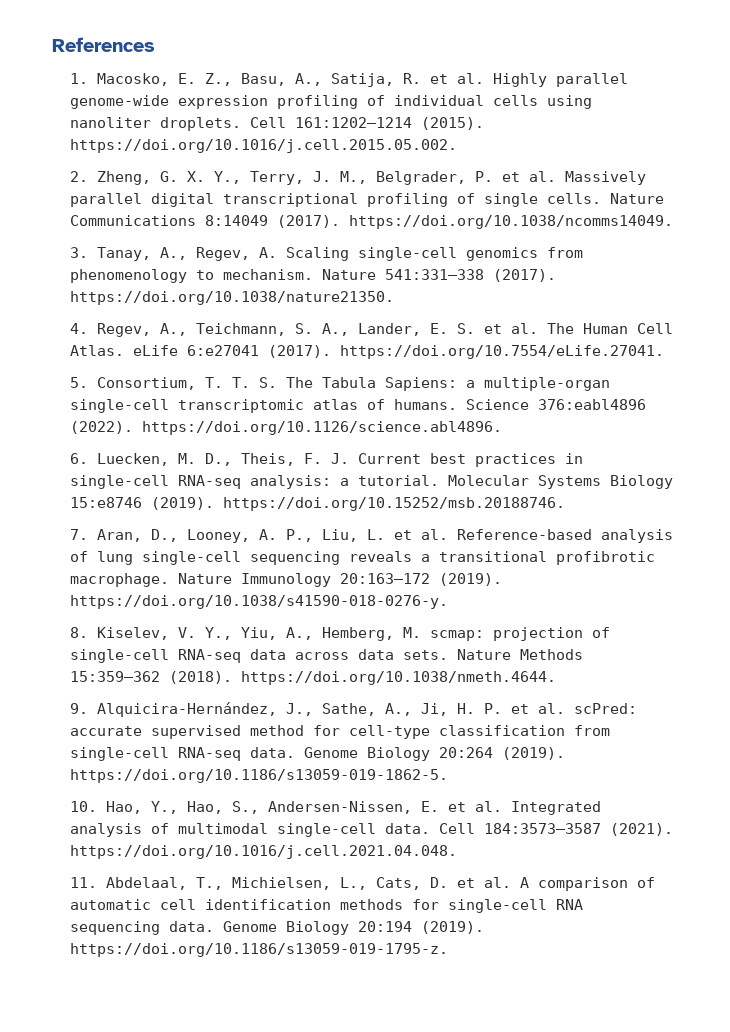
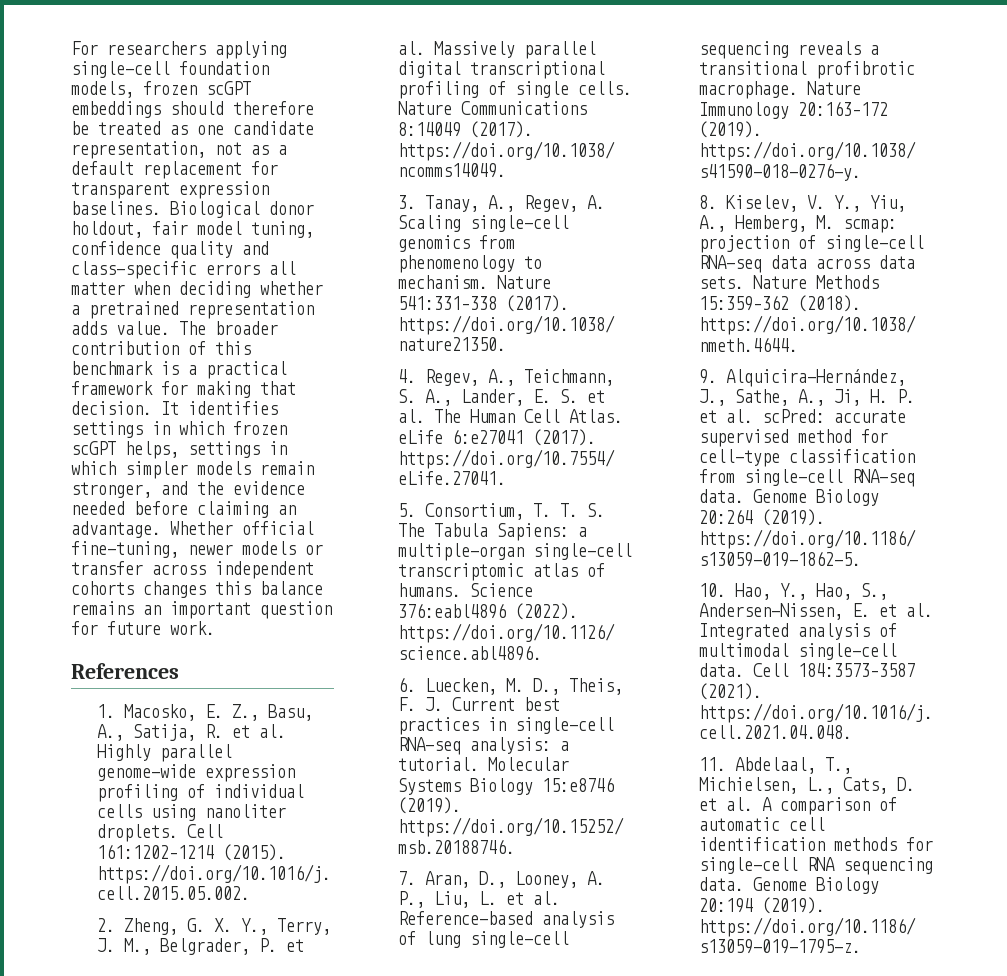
(52, 44) none -> [71,41,287,59] [71,61,269,78] [71,81,251,98] [71,101,314,118] [71,121,314,135] [71,141,287,159] [71,161,278,179] [71,181,269,199] [71,201,314,218] [71,221,314,238] [71,241,269,259] [71,261,296,279] [71,281,323,298] [71,301,314,319] [71,321,278,335] [71,341,251,355] [71,361,287,379] [71,381,296,398] [71,401,278,415] [71,421,287,438] [71,441,287,459] [71,461,314,479] [71,481,305,498] [71,501,296,518] [71,521,314,538] [71,541,323,558] [71,561,314,579] [71,581,323,598] [71,601,332,619] [71,621,215,635] For researchers applying single-cell foundation models, frozen scGPT embeddings should therefore be treated as one candidate representation, not as a default replacement for transparent expression baselines. Biological donor holdout, fair model tuning, confidence quality and class-specific errors all matter when deciding whether a pretrained representation adds value. The broader contribution of this benchmark is a practical framework for making that decision. It identifies settings in which frozen scGPT helps, settings in which simpler models remain stronger, and the evidence needed before claiming an advantage. Whether official fine-tuning, newer models or transfer across independent cohorts changes this balance remains an important question for future work. //

